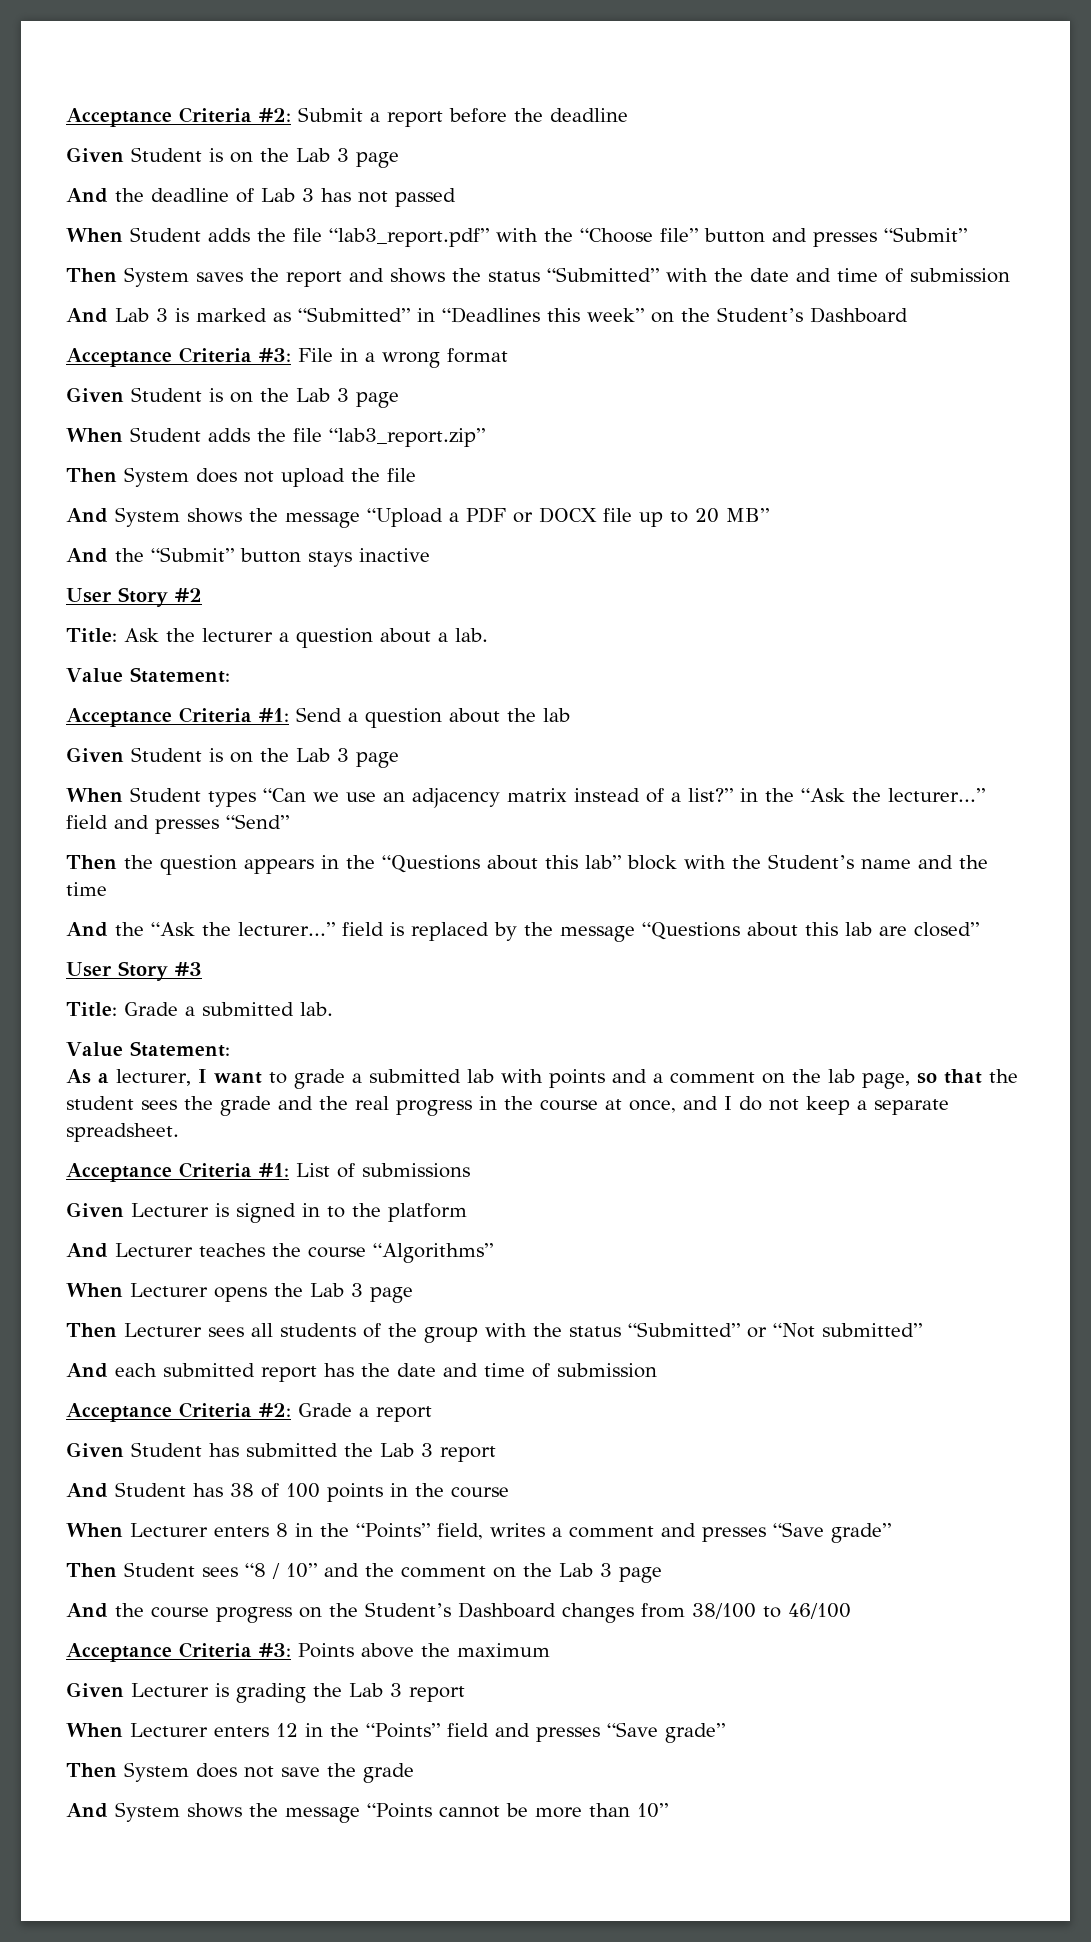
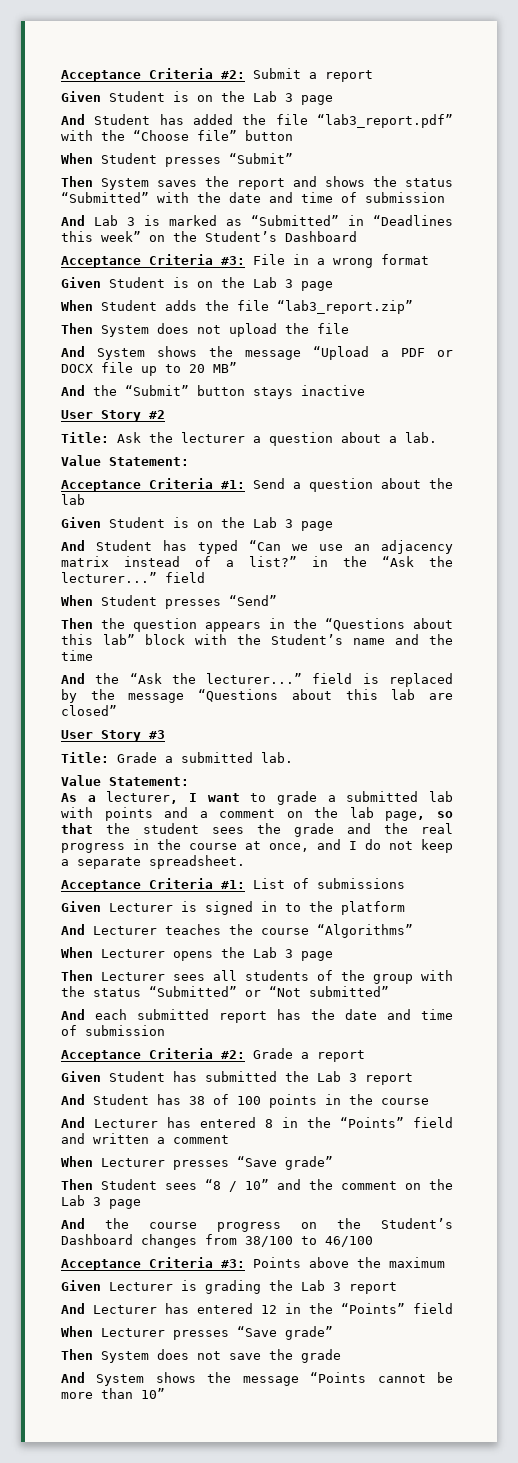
[449,108,628,123] [66,147,399,168] [66,188,456,207] [66,227,250,242] before the deadline // Given Student is on the Lab 3 page // And the deadline of Lab 3 has not passed // When Student adds -> [61,91,333,105] [61,114,233,125] // Given Student is on the Lab 3 page // And Student has added
[772,228,807,242] and -> [61,153,157,164] // When Student
[66,787,256,807] When Student types -> [61,540,238,554] And Student has typed
[114,815,149,829] and -> [61,595,157,606] // When Student
[66,1523,269,1537] When Lecturer enters -> [61,1117,256,1128] And Lecturer has entered
[436,1523,696,1540] field, writes a comment and -> [413,1117,453,1128] [61,1133,229,1144] [61,1156,165,1167] field and written a comment // When Lecturer
[66,1723,269,1737] When Lecturer enters -> [61,1303,253,1314] And Lecturer has entered
[494,1723,530,1737] and -> [61,1326,165,1337] // When Lecturer

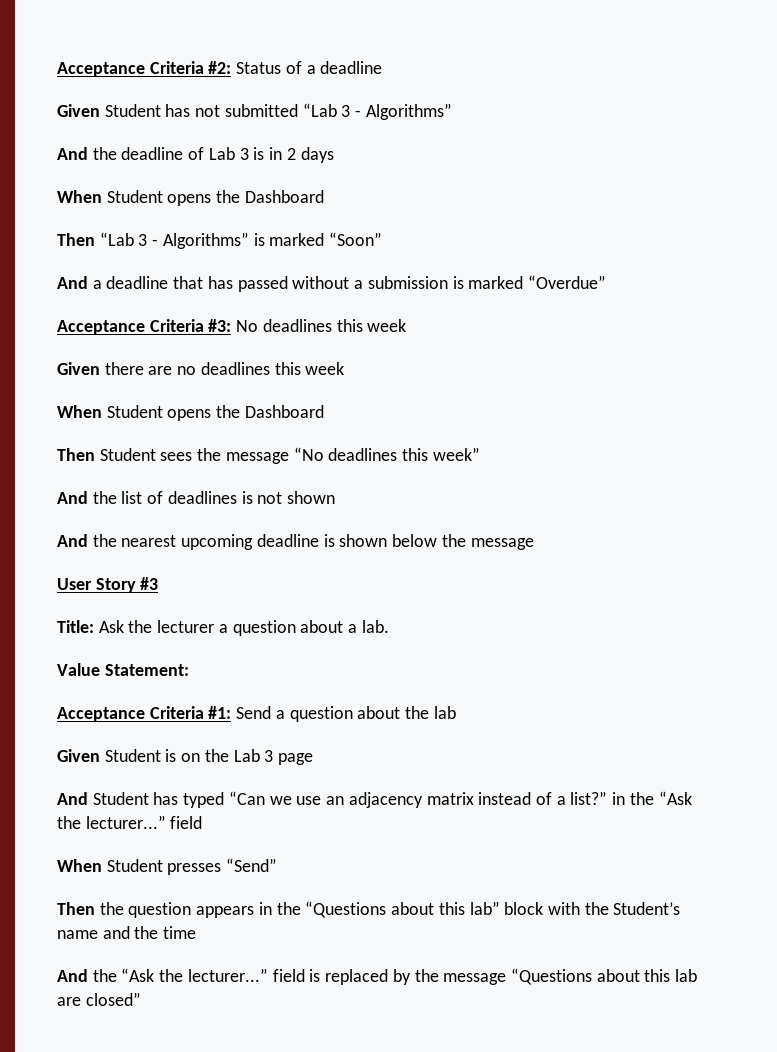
[61,68,373,82] [61,91,333,105] [61,114,453,128] [61,130,293,141] [61,153,293,167] [61,176,453,190] [61,192,445,203] [61,215,453,226] [61,231,357,242] [61,254,429,268] [61,277,333,291] [61,300,413,314] [61,323,349,337] [61,346,453,360] [61,362,237,376] [61,385,365,399] [61,410,165,422] Acceptance Criteria #2: Submit a report // Given Student is on the Lab 3 page // And Student has added the file “lab3_report.pdf” with the “Choose file” button // When Student presses “Submit” // Then System saves the report and shows the status “Submitted” with the date and time of submission // And Lab 3 is marked as “Submitted” in “Deadlines this week” on the Student’s Dashboard // Acceptance Criteria #3: File in a wrong format // Given Student is on the Lab 3 page // When Student adds the file “lab3_report.zip” // Then System does not upload the file // And System shows the message “Upload a PDF or DOCX file up to 20 MB” // And the “Submit” button stays inactive // User Story #2 -> [57,61,383,77] [57,103,452,120] [57,147,334,163] [57,190,324,206] [57,232,383,249] [57,275,606,292] [57,319,407,335] [57,362,345,375] [57,405,324,421] [57,447,480,464] [57,491,336,504] [57,534,534,550] [57,577,159,593] Acceptance Criteria #2: Status of a deadline // Given Student has not submitted “Lab 3 - Algorithms” // And the deadline of Lab 3 is in 2 days // When Student opens the Dashboard // Then “Lab 3 - Algorithms” is marked “Soon” // And a deadline that has passed without a submission is marked “Overdue” // Acceptance Criteria #3: No deadlines this week // Given there are no deadlines this week // When Student opens the Dashboard // Then Student sees the message “No deadlines this week” // And the list of deadlines is not shown // And the nearest upcoming deadline is shown below the message // User Story #3
[61,730,165,742] [61,752,293,763] [61,775,189,786] [61,791,453,805] [61,807,453,821] [61,823,453,837] [61,839,453,853] [61,855,245,869] [61,878,405,892] [61,901,405,915] [61,924,413,938] [61,947,333,961] [61,970,453,984] [61,986,389,997] [61,1009,453,1023] [61,1025,165,1036] [61,1048,365,1062] [61,1071,413,1085] [61,1094,429,1108] [61,1117,453,1128] [61,1133,229,1144] [61,1156,333,1170] [61,1179,453,1192] [61,1195,141,1209] [61,1218,453,1232] [61,1234,373,1248] [61,1257,445,1271] [61,1280,397,1294] [61,1303,453,1314] [61,1326,333,1340] [61,1349,341,1363] [61,1372,453,1386] [61,1388,165,1399] // User Story #3 // Title: Grade a submitted lab. // Value Statement: // As a lecturer, I want to grade a submitted lab with points and a comment on the lab page, so that the student sees the grade and the real progress in the course at once, and I do not keep a separate spreadsheet. // Acceptance Criteria #1: List of submissions // Given Lecturer is signed in to the platform // And Lecturer teaches the course “Algorithms” // When Lecturer opens the Lab 3 page // Then Lecturer sees all students of the group with the status “Submitted” or “Not submitted” // And each submitted report has the date and time of submission // Acceptance Criteria #2: Grade a report // Given Student has submitted the Lab 3 report // And Student has 38 of 100 points in the course // And Lecturer has entered 8 in the “Points” field and written a comment // When Lecturer presses “Save grade” // Then Student sees “8 / 10” and the comment on the Lab 3 page // And the course progress on the Student’s Dashboard changes from 38/100 to 46/100 // Acceptance Criteria #3: Points above the maximum // Given Lecturer is grading the Lab 3 report // And Lecturer has entered 12 in the “Points” field // When Lecturer presses “Save grade” // Then System does not save the grade // And System shows the message “Points cannot be more than 10” -> (141, 999) none

